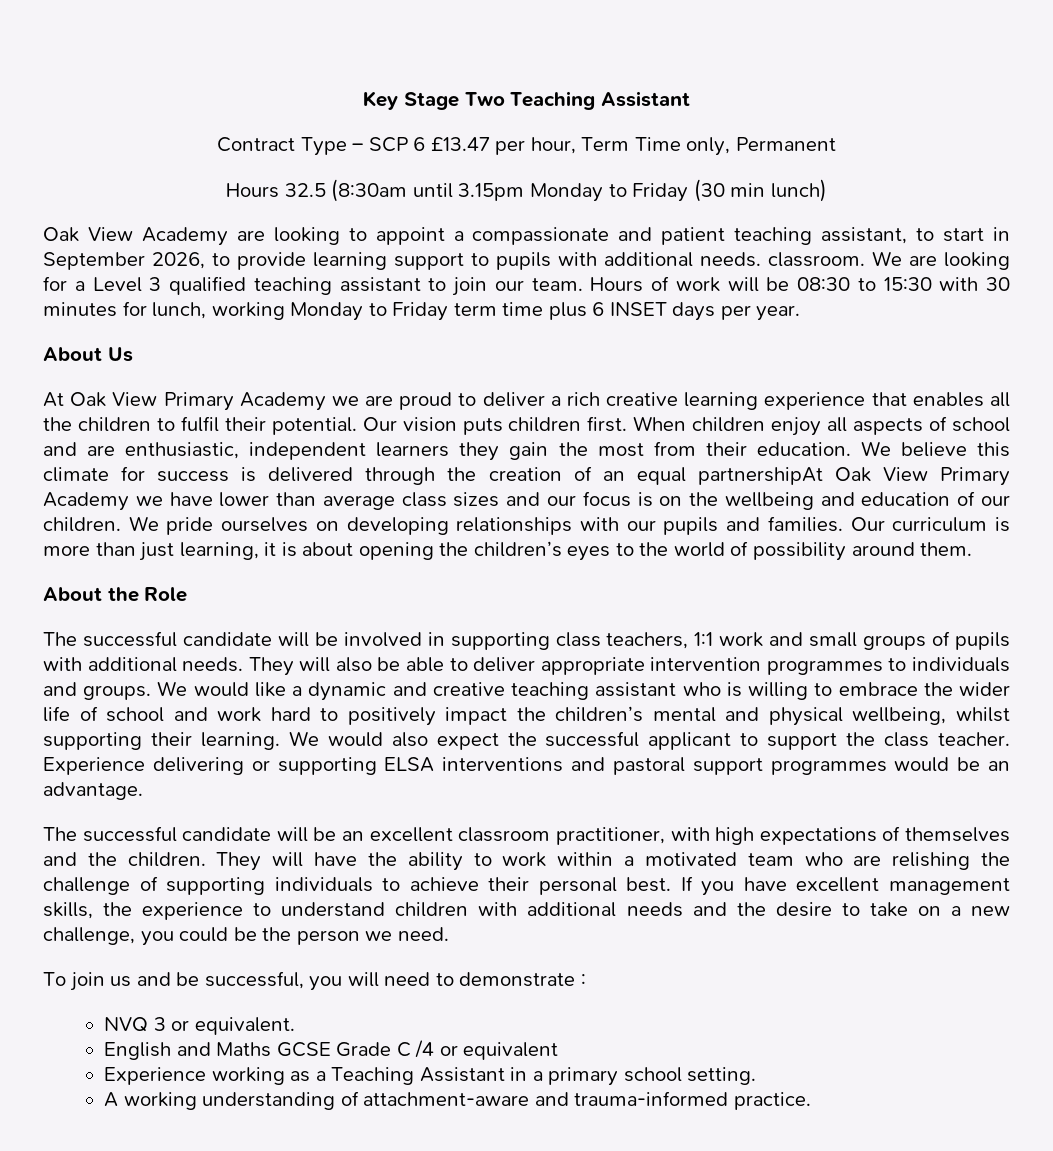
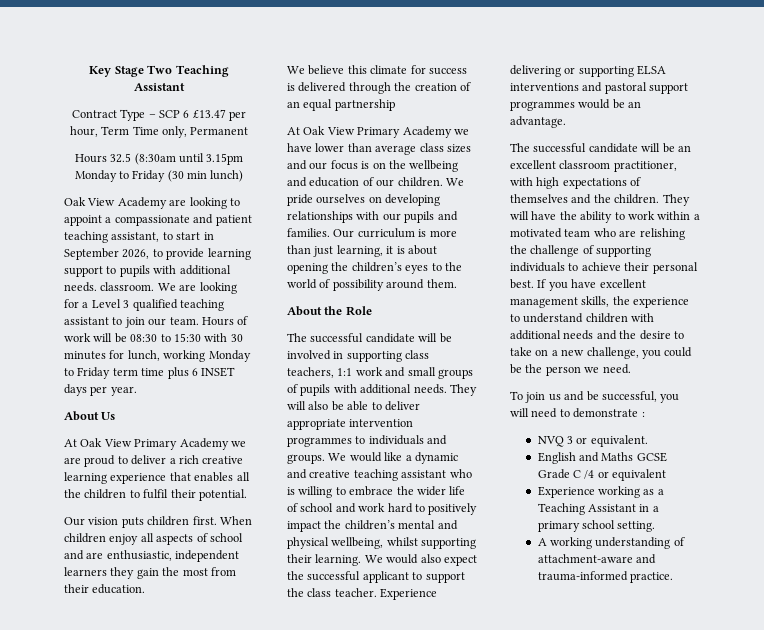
(357, 426) none -> (247, 495) //
(851, 449) none -> (146, 589) //
[697,467,823,485] partnershipAt -> [334,99,395,111] [287,127,300,135] partnership // At

